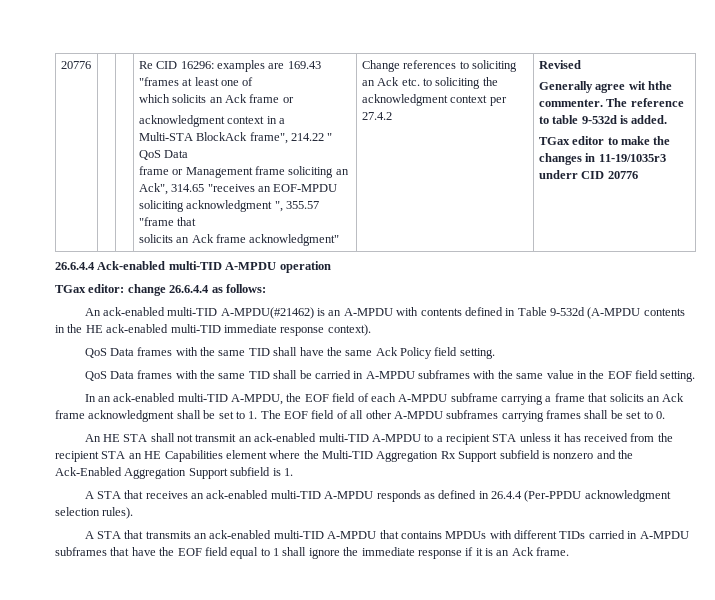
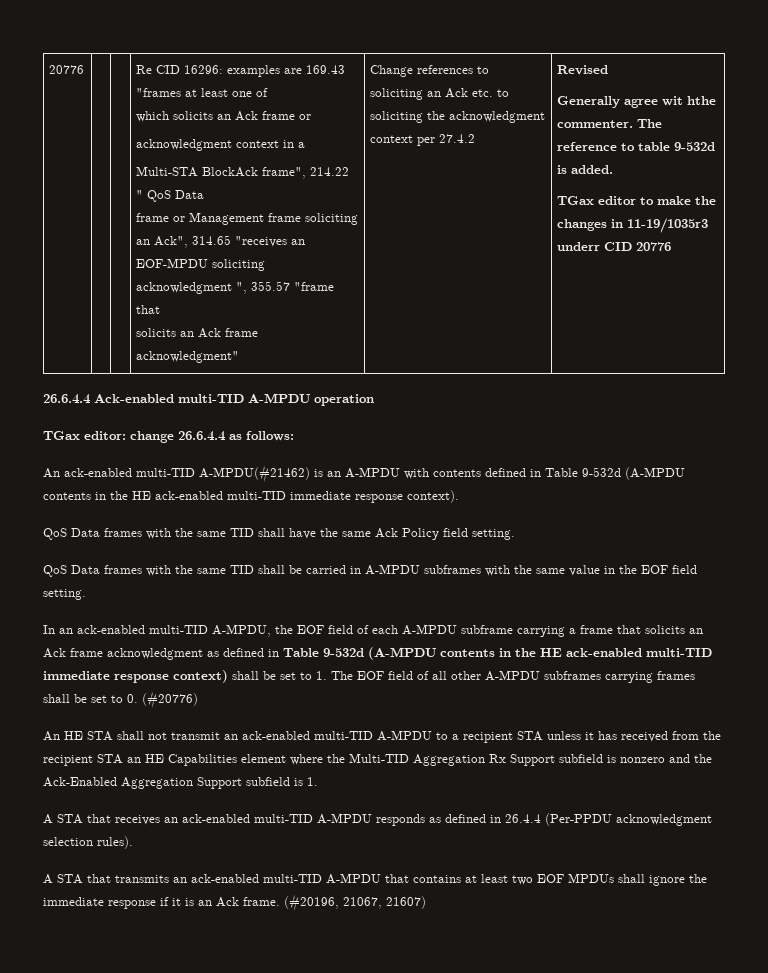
(175, 416) none -> [207,647,712,660] [43,670,228,683] as defined in Table 9-532d (A-MPDU contents in the HE ack-enabled multi-TID immediate response context)
(665, 415) none -> [142,691,198,708] (#20776)
[445,530,689,539] [55,547,279,559] MPDUs with different TIDs carried in A-MPDU subframes that have the EOF field equal to 1 -> [465,873,614,885] at least two EOF MPDUs
(570, 551) none -> [284,894,426,911] (#20196, 21067, 21607)

